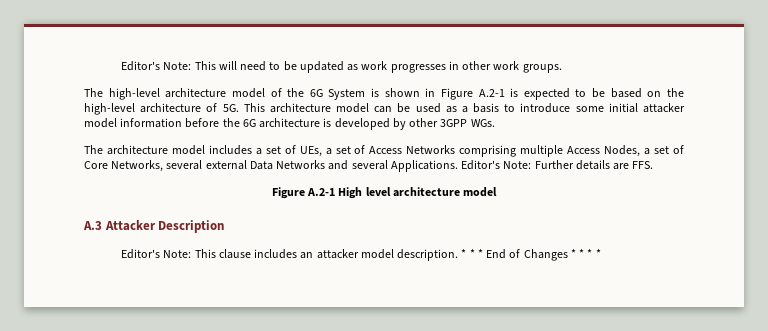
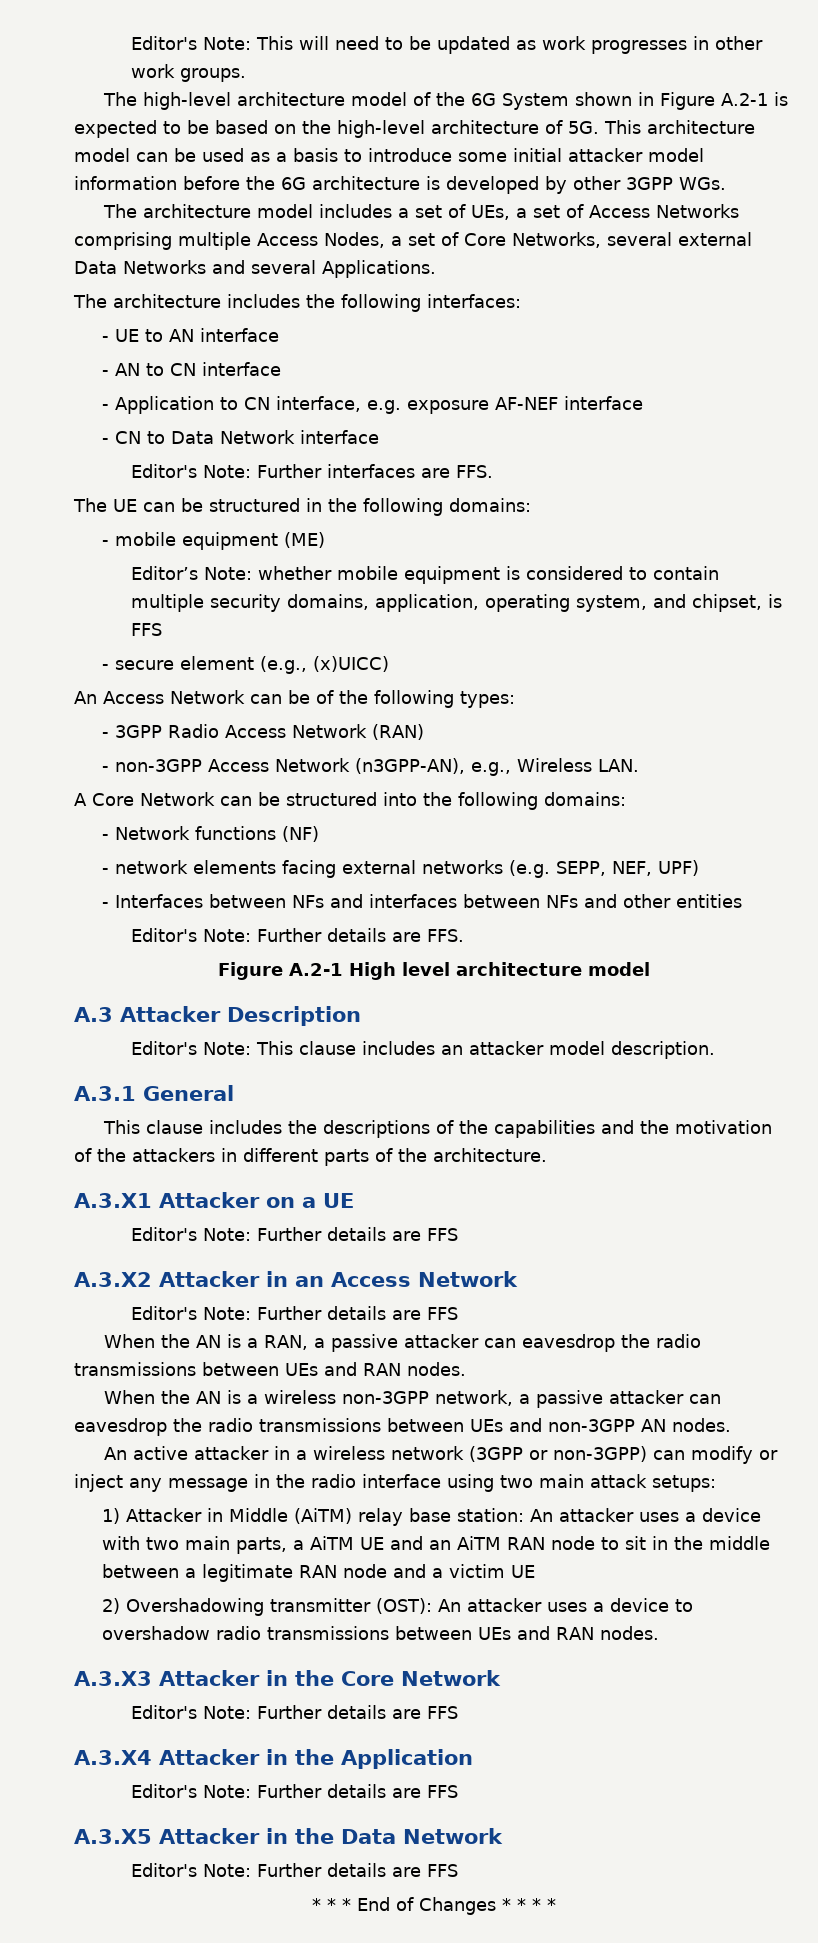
[371,88,380,97] is -> (570, 101) none
(458, 166) none -> [73,294,521,312] [102,328,280,342] [102,362,282,376] [102,396,644,414] [102,430,380,444] [130,464,493,478] [73,498,531,516] [102,532,326,550] [130,566,719,584] [130,594,782,612] [130,623,162,636] [102,656,390,674] [74,690,515,708] [102,724,425,740] [102,758,640,776] [74,792,626,810] [102,826,320,842] [102,860,700,878] [102,894,743,908] // The architecture includes the following interfaces: // - UE to AN interface // - AN to CN interface // - Application to CN interface, e.g. exposure AF-NEF interface // - CN to Data Network interface // Editor's Note: Further interfaces are FFS. // The UE can be structured in the following domains: // - mobile equipment (ME) // Editor’s Note: whether mobile equipment is considered to contain multiple security domains, application, operating system, and chipset, is FFS // - secure element (e.g., (x)UICC) // An Access Network can be of the following types: // - 3GPP Radio Access Network (RAN) // - non-3GPP Access Network (n3GPP-AN), e.g., Wireless LAN. // A Core Network can be structured into the following domains: // - Network functions (NF) // - network elements facing external networks (e.g. SEPP, NEF, UPF) // - Interfaces between NFs and interfaces between NFs and other entities //
(459, 255) none -> [74,1085,234,1101] [103,1120,773,1138] [74,1148,547,1166] [74,1192,354,1208] [130,1227,458,1241] [74,1271,518,1287] [130,1306,458,1320] [104,1334,702,1352] [74,1362,466,1376] [104,1390,722,1408] [74,1418,731,1436] [104,1446,779,1464] [74,1474,716,1492] [102,1508,762,1526] [102,1536,771,1554] [102,1564,536,1582] [102,1598,694,1616] [102,1626,660,1640] [74,1670,501,1686] [130,1705,458,1719] [74,1749,473,1769] [130,1784,458,1798] [74,1828,503,1844] [130,1863,458,1877] // A.3.1 General // This clause includes the descriptions of the capabilities and the motivation of the attackers in different parts of the architecture. // A.3.X1 Attacker on a UE // Editor's Note: Further details are FFS // A.3.X2 Attacker in an Access Network // Editor's Note: Further details are FFS // When the AN is a RAN, a passive attacker can eavesdrop the radio transmissions between UEs and RAN nodes. // When the AN is a wireless non-3GPP network, a passive attacker can eavesdrop the radio transmissions between UEs and non-3GPP AN nodes. // An active attacker in a wireless network (3GPP or non-3GPP) can modify or inject any message in the radio interface using two main attack setups: // 1) Attacker in Middle (AiTM) relay base station: An attacker uses a device with two main parts, a AiTM UE and an AiTM RAN node to sit in the middle between a legitimate RAN node and a victim UE // 2) Overshadowing transmitter (OST): An attacker uses a device to overshadow radio transmissions between UEs and RAN nodes. // A.3.X3 Attacker in the Core Network // Editor's Note: Further details are FFS // A.3.X4 Attacker in the Application // Editor's Note: Further details are FFS // A.3.X5 Attacker in the Data Network // Editor's Note: Further details are FFS //

